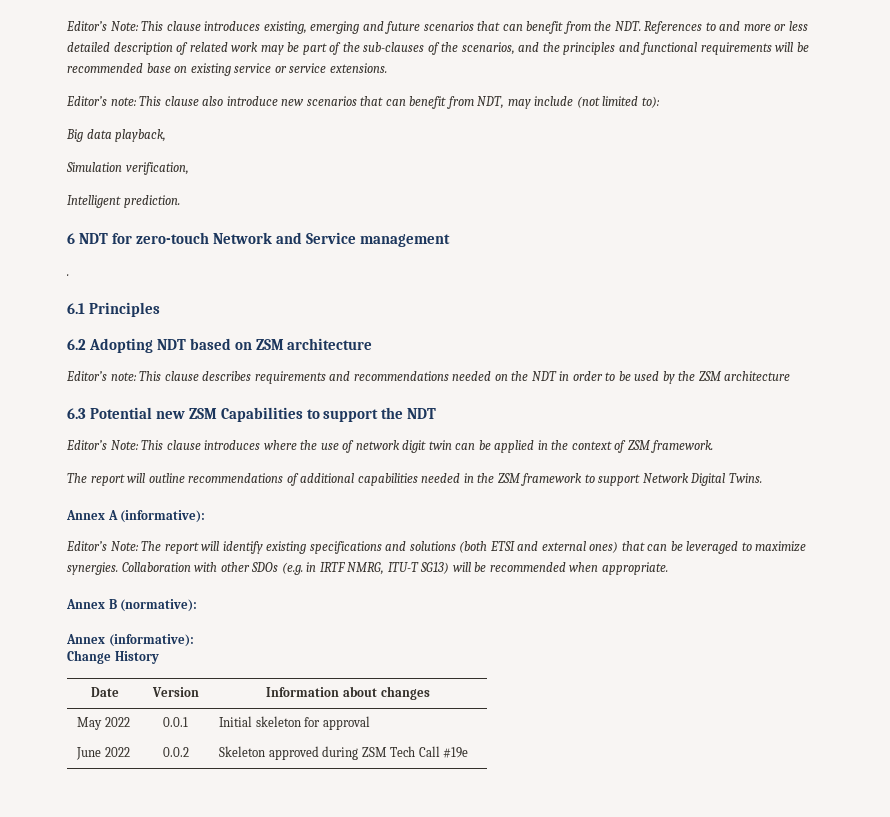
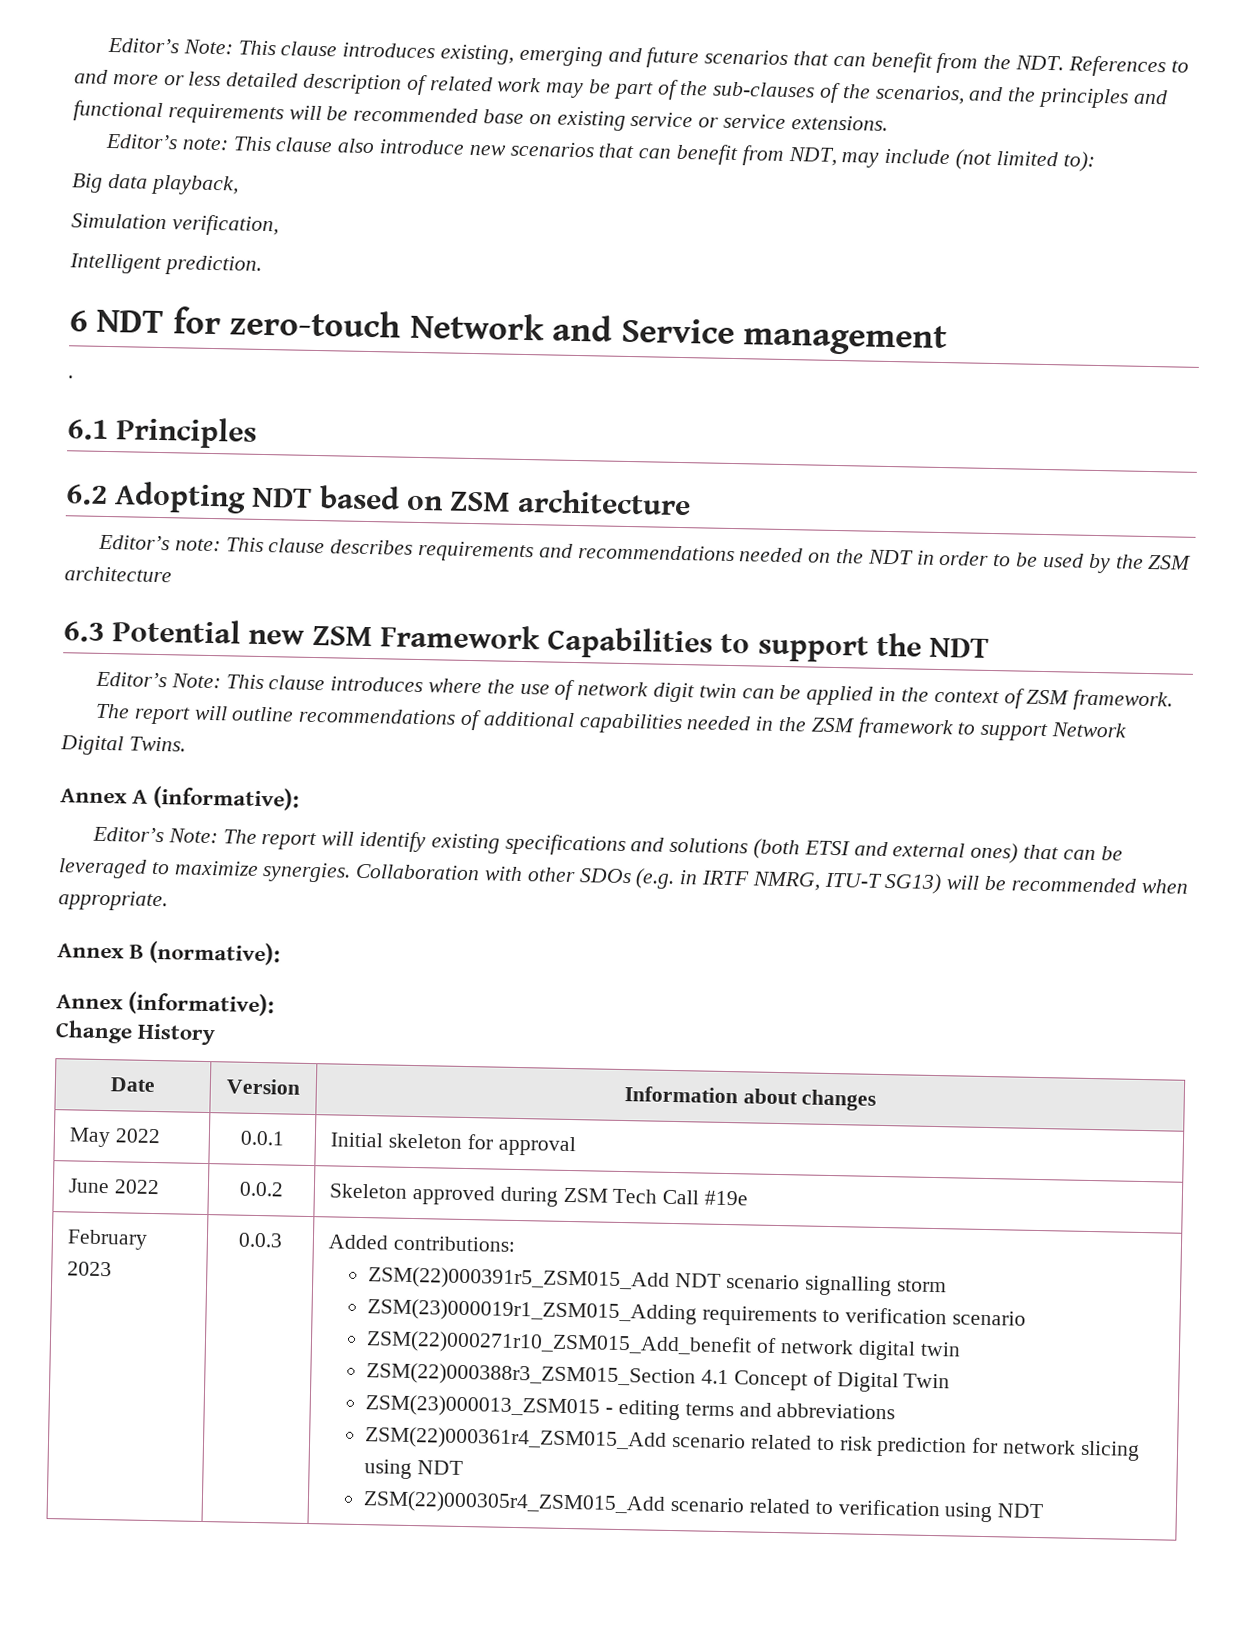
(217, 413) none -> [379,623,540,650] Framework
(469, 752) none -> [67,1229,149,1250] [67,1261,113,1277] [238,1232,283,1248] [328,1234,516,1252] [368,1266,947,1297] [367,1298,1026,1327] [366,1330,961,1361] [366,1362,951,1393] [365,1394,896,1421] [364,1426,1140,1461] [364,1459,464,1480] [363,1490,1045,1523] // February 2023 | 0.0.3 | Added contributions: // ZSM(22)000391r5_ZSM015_Add NDT scenario signalling storm // ZSM(23)000019r1_ZSM015_Adding requirements to verification scenario // ZSM(22)000271r10_ZSM015_Add_benefit of network digital twin // ZSM(22)000388r3_ZSM015_Section 4.1 Concept of Digital Twin // ZSM(23)000013_ZSM015 - editing terms and abbreviations // ZSM(22)000361r4_ZSM015_Add scenario related to risk prediction for network slicing using NDT // ZSM(22)000305r4_ZSM015_Add scenario related to verification using NDT

